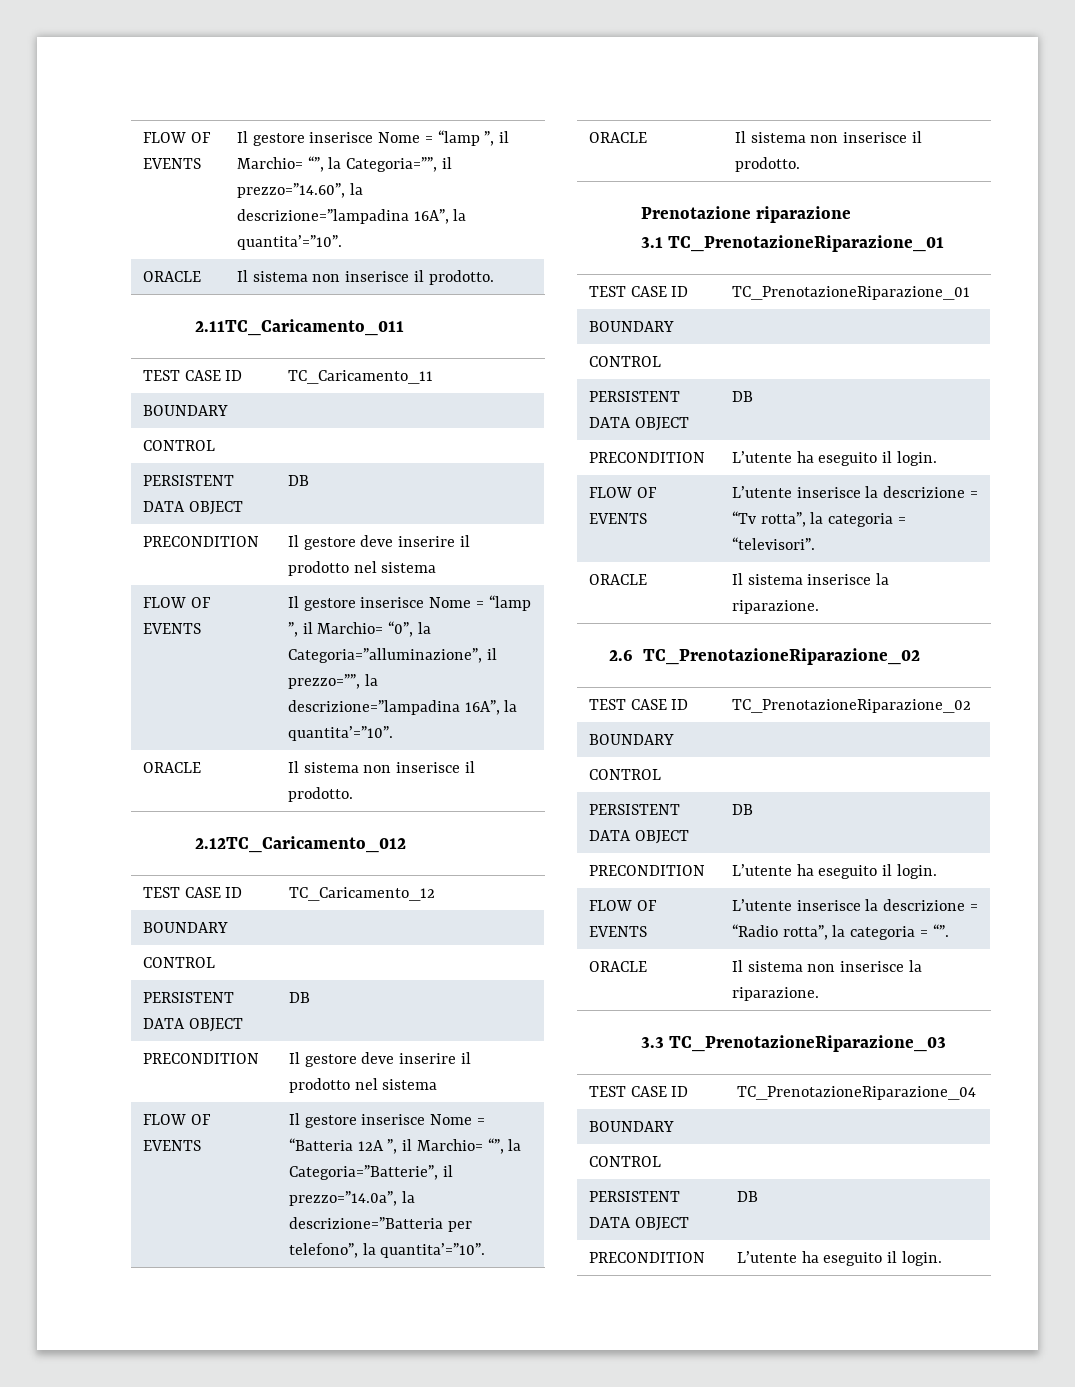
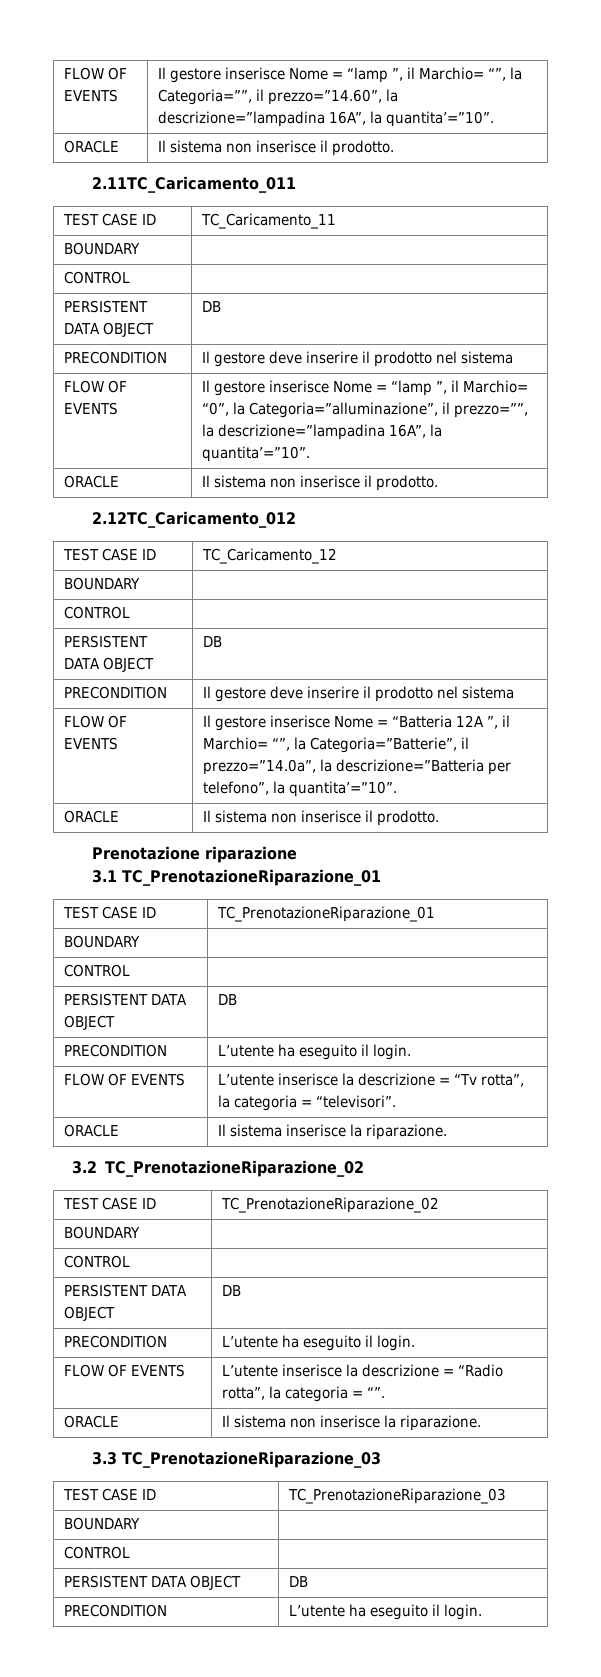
[609,650,634,661] 2.6 -> [72,1161,98,1174] 3.2
[737,1086,977,1100] TC_PrenotazioneRiparazione_04 -> [287,1488,506,1504] TC_PrenotazioneRiparazione_03

